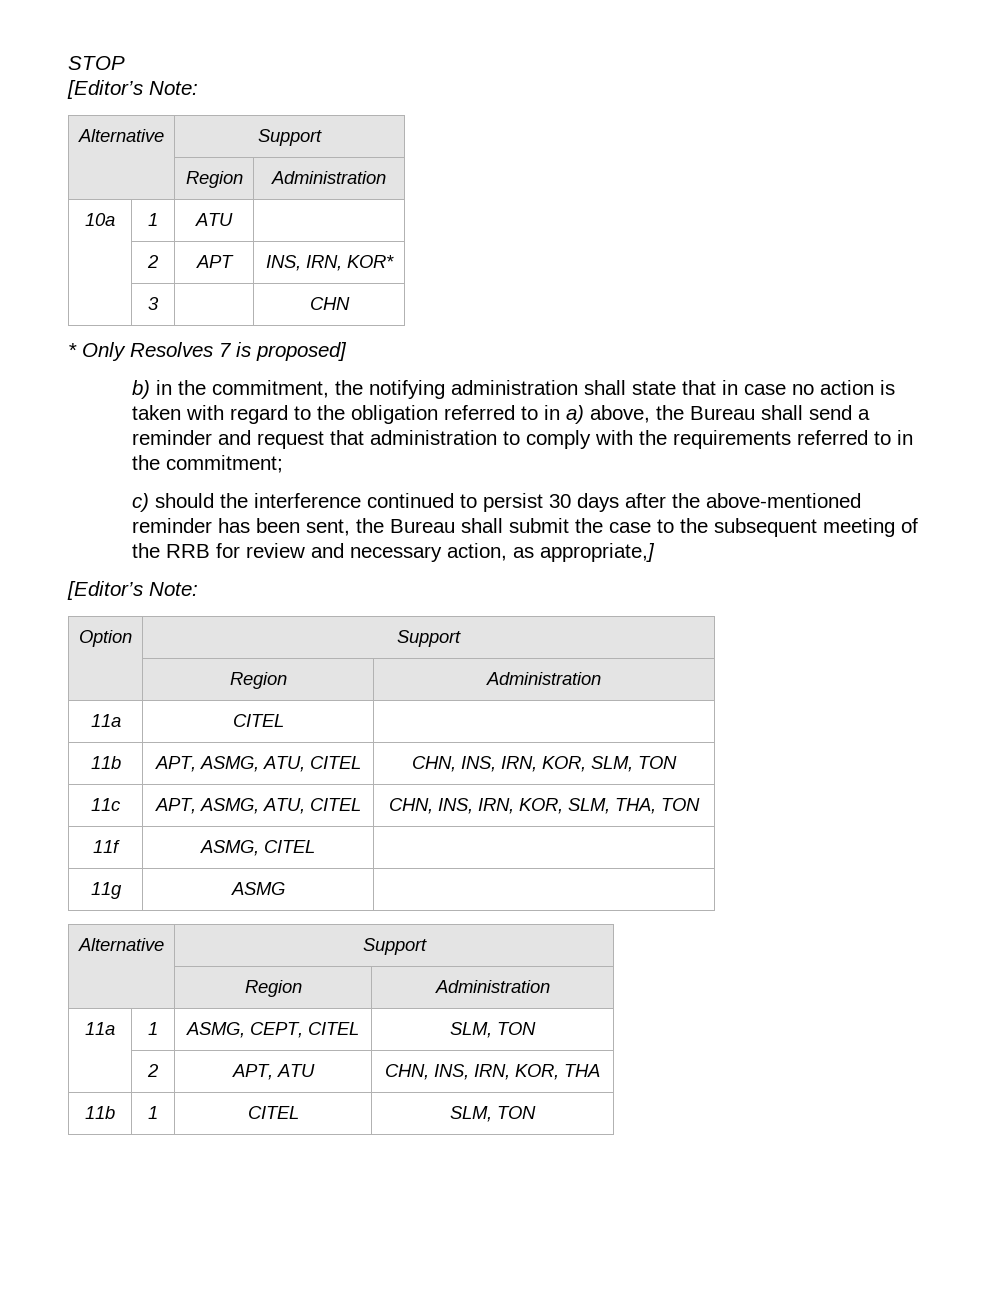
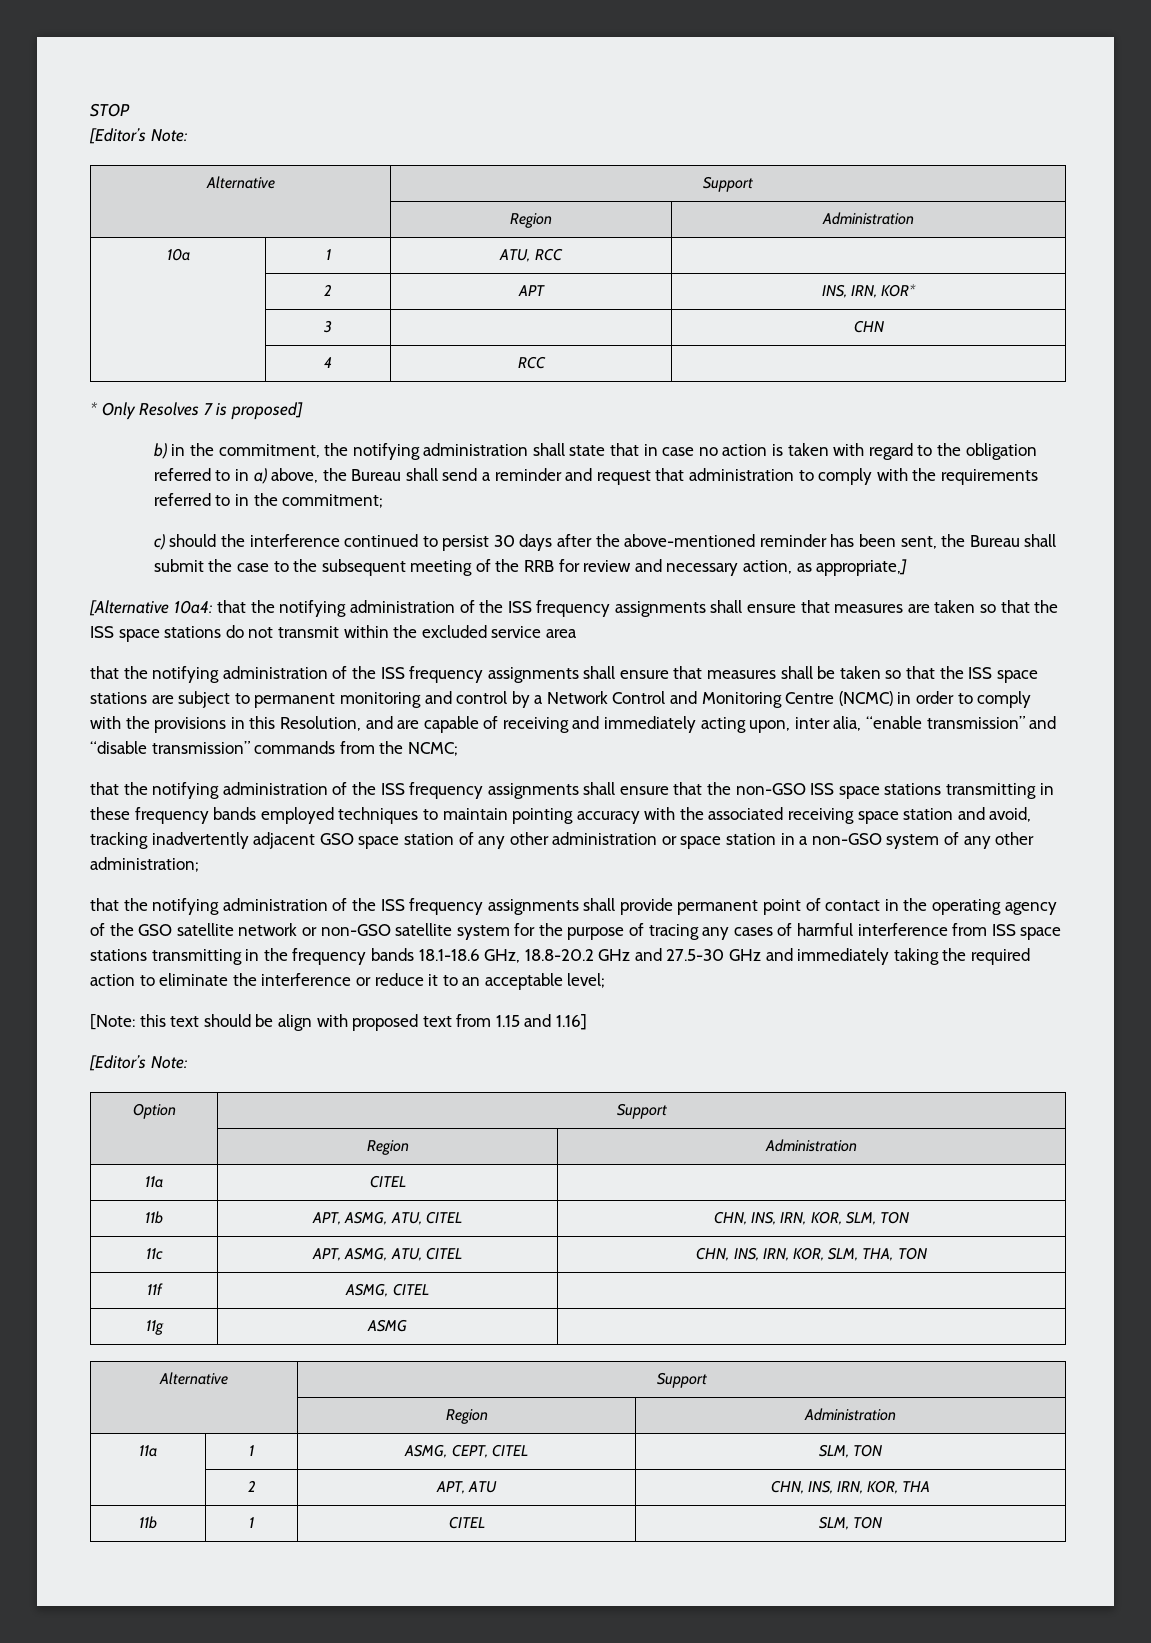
[195,213,233,226] ATU -> [499,248,563,262] ATU, RCC
(350, 303) none -> [324,357,332,368] [517,356,546,369] // | 4 | RCC |
(655, 552) none -> [89,600,1059,617] [90,625,577,642] [90,666,1038,683] [90,691,1032,708] [90,716,1057,733] [90,741,458,756] [90,782,1054,799] [90,807,1032,824] [90,832,1035,849] [90,857,199,872] [90,898,1057,915] [90,923,1062,940] [90,948,1031,965] [90,973,606,990] [90,1014,588,1031] // [Alternative 10a4: that the notifying administration of the ISS frequency assignments shall ensure that measures are taken so that the ISS space stations do not transmit within the excluded service area // that the notifying administration of the ISS frequency assignments shall ensure that measures shall be taken so that the ISS space stations are subject to permanent monitoring and control by a Network Control and Monitoring Centre (NCMC) in order to comply with the provisions in this Resolution, and are capable of receiving and immediately acting upon, inter alia, “enable transmission” and “disable transmission” commands from the NCMC; // that the notifying administration of the ISS frequency assignments shall ensure that the non-GSO ISS space stations transmitting in these frequency bands employed techniques to maintain pointing accuracy with the associated receiving space station and avoid, tracking inadvertently adjacent GSO space station of any other administration or space station in a non-GSO system of any other administration; // that the notifying administration of the ISS frequency assignments shall provide permanent point of contact in the operating agency of the GSO satellite network or non-GSO satellite system for the purpose of tracing any cases of harmful interference from ISS space stations transmitting in the frequency bands 18.1-18.6 GHz, 18.8-20.2 GHz and 27.5-30 GHz and immediately taking the required action to eliminate the interference or reduce it to an acceptable level; // [Note: this text should be align with proposed text from 1.15 and 1.16]

